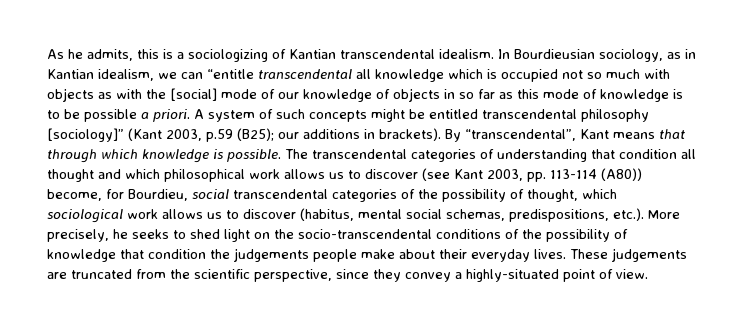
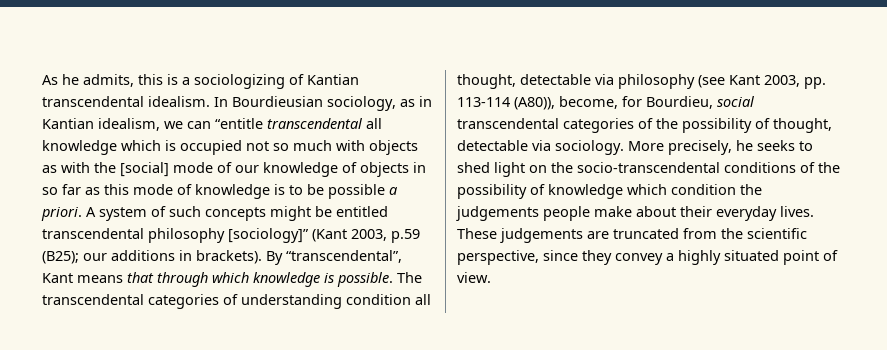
[591,149,615,159] that -> (342, 301) none
[47,169,418,182] thought and which philosophical work allows us to discover -> [457,74,695,89] thought, detectable via philosophy
[601,168,642,181] (A80)) -> [514,97,555,110] (A80)),
[582,189,617,199] [47,208,644,223] which sociological work allows us to discover (habitus, mental social schemas, predispositions, etc.). -> [457,140,624,155] detectable via sociology.
[120,249,144,259] that -> [627,184,667,195] which
[466,269,559,282] highly-situated -> [678,250,779,265] highly situated

